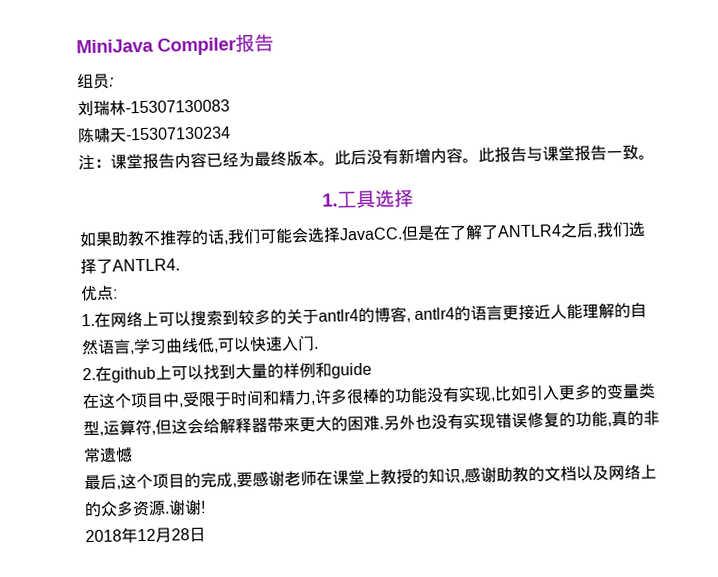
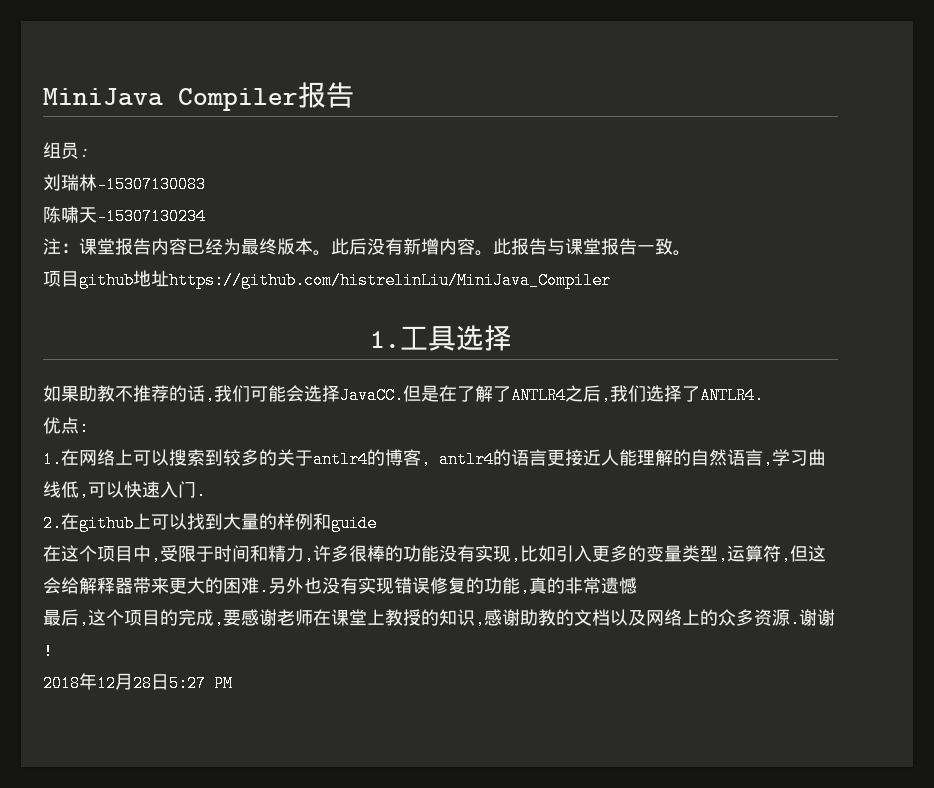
(655, 157) none -> [43,270,611,289] // 项目github地址https://github.com/histrelinLiu/MiniJava_Compiler
(206, 534) none -> [169,675,233,692] 5:27 PM

